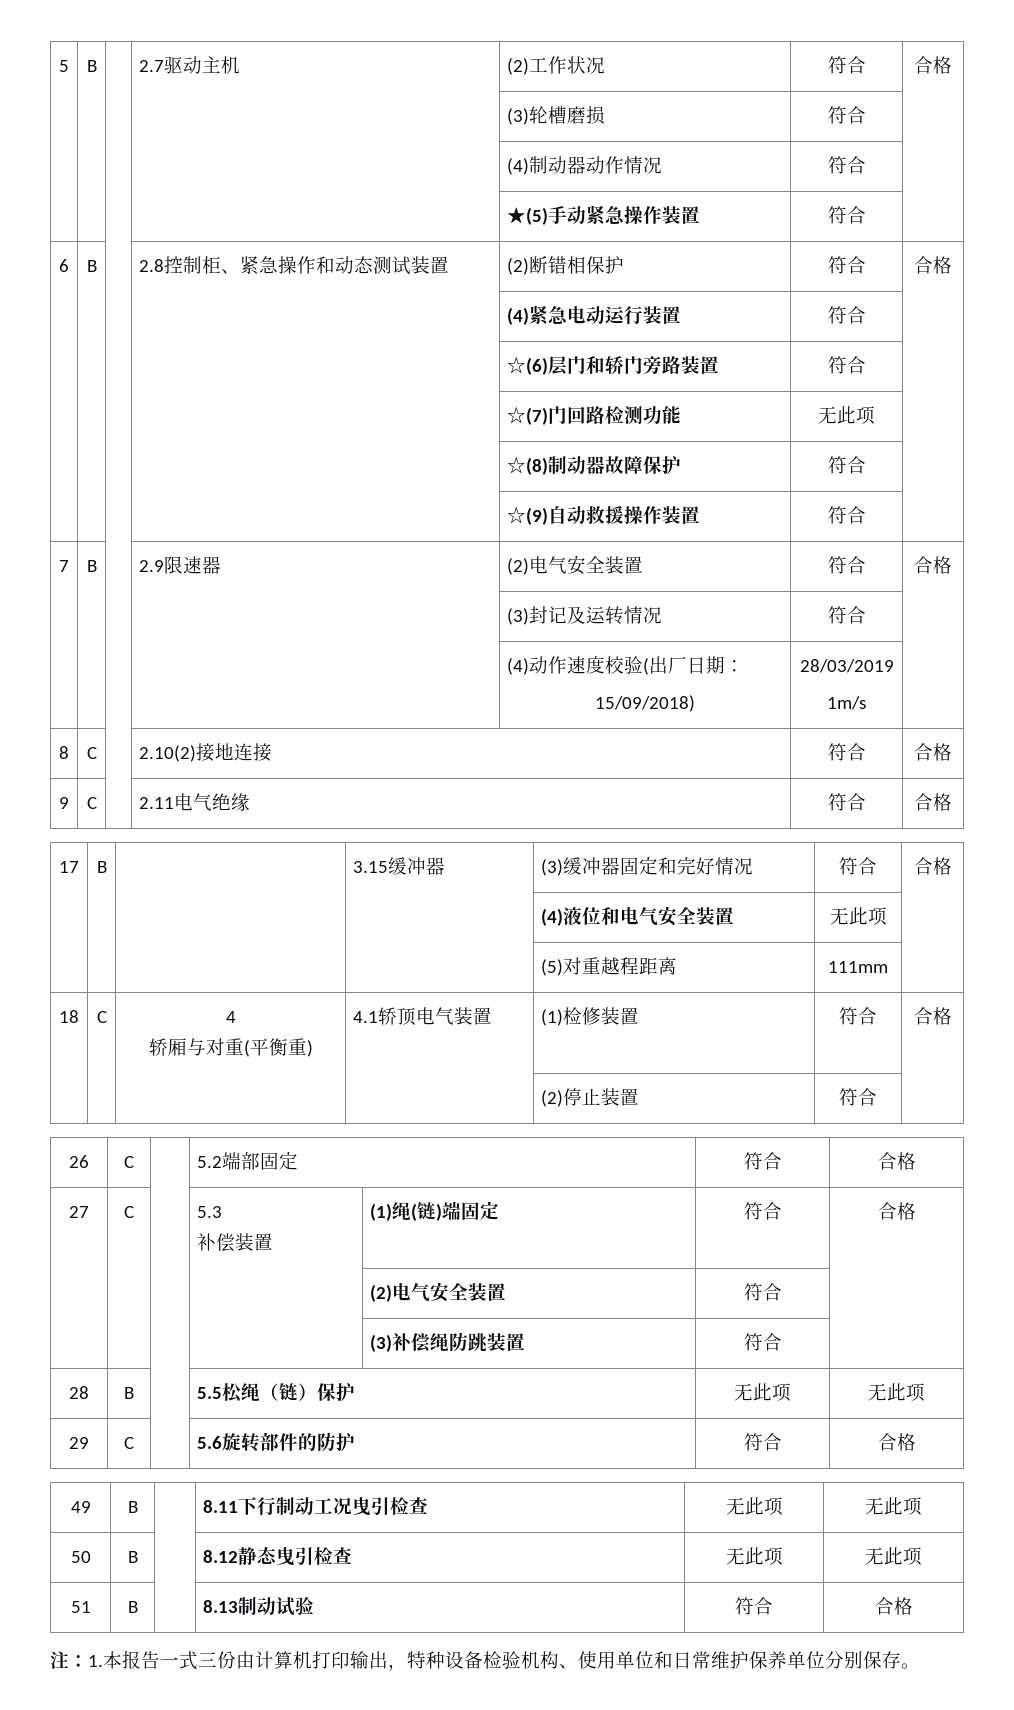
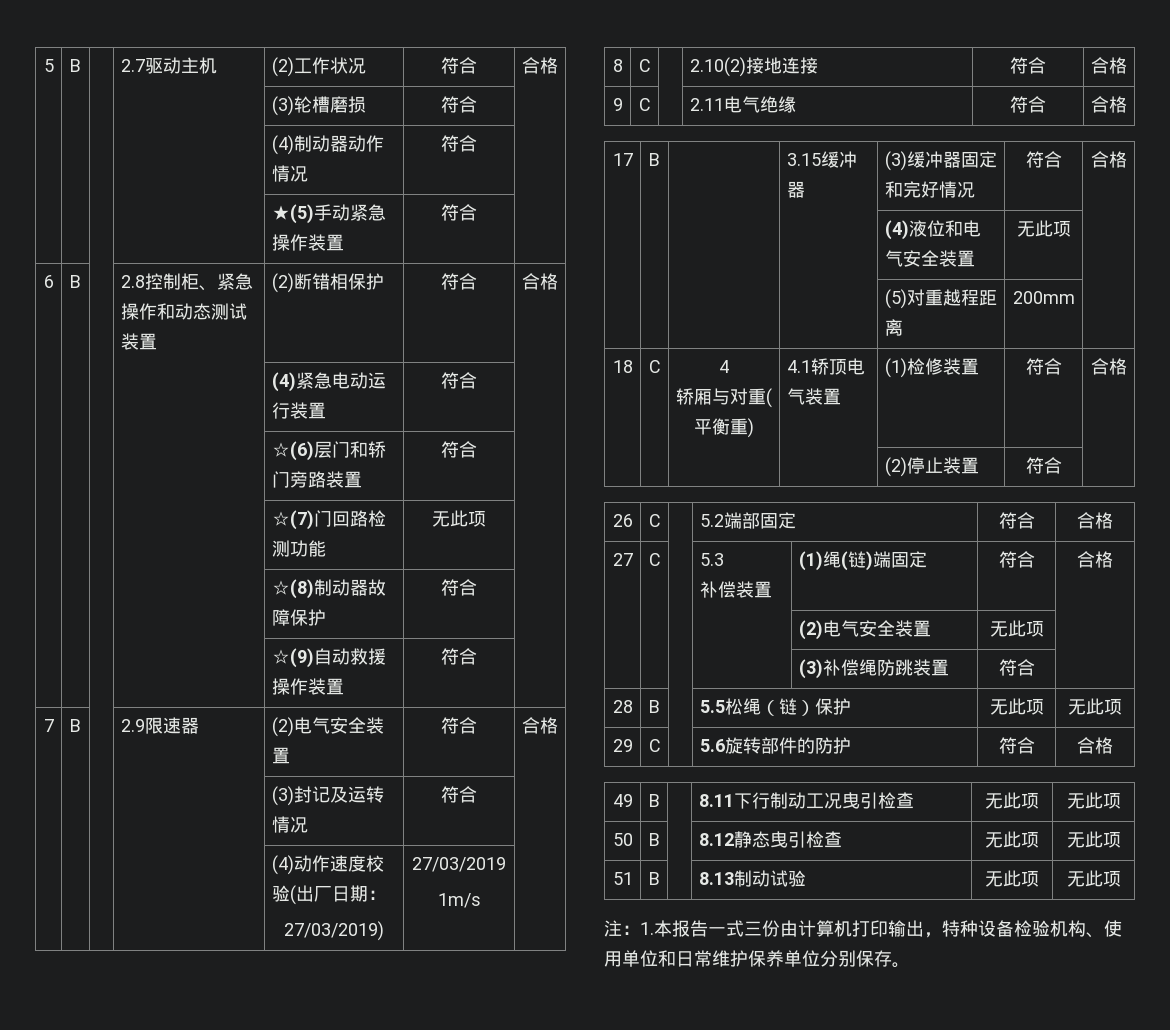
[595,695,695,712] [799,659,894,673] 15/09/2018) | 28/03/2019 -> [284,921,384,941] [412,857,506,872] 27/03/2019) | 27/03/2019
[828,961,888,973] 111mm -> [1012,291,1075,304] 200mm
[743,1283,782,1301] 符合 -> [989,620,1044,637] 无此项
[735,1597,773,1615] [874,1597,913,1615] 符合 | 合格 -> [985,870,1039,887] [1066,870,1121,887] 无此项 | 无此项

